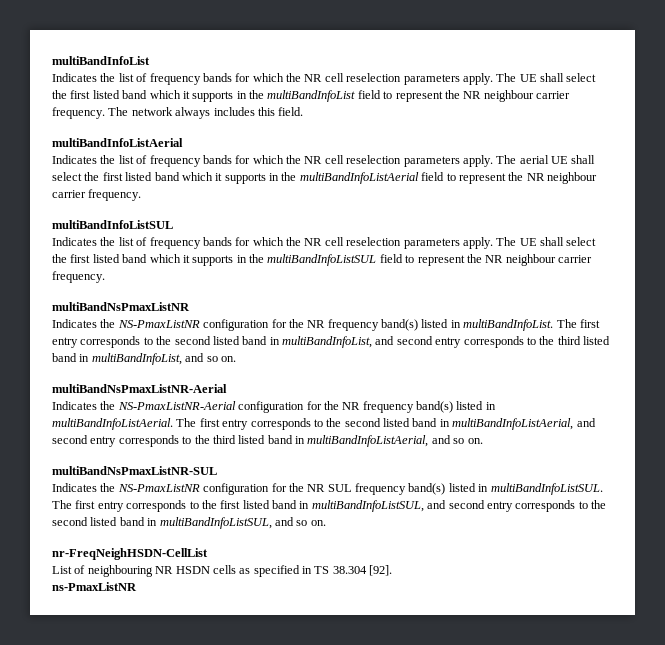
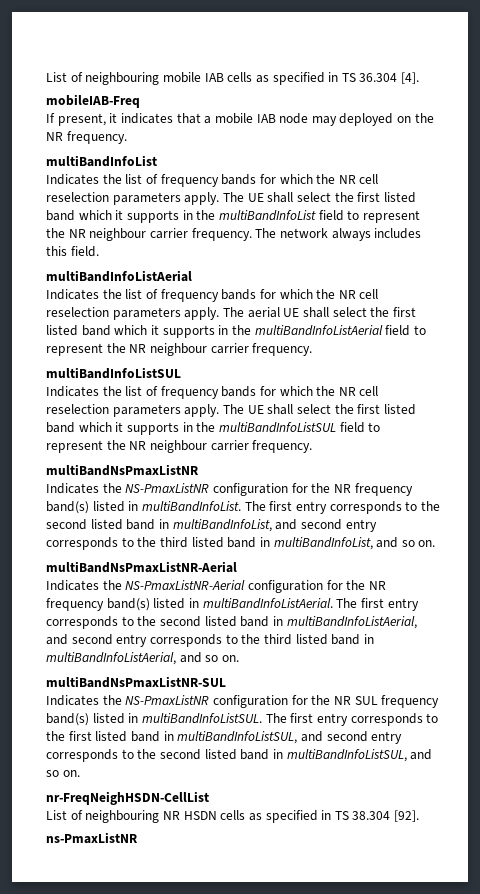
(52, 60) none -> [46,72,420,85] [46,94,140,108] [46,113,434,126] [46,131,127,144] List of neighbouring mobile IAB cells as specified in TS 36.304 [4]. // mobileIAB-Freq // If present, it indicates that a mobile IAB node may deployed on the NR frequency. //

